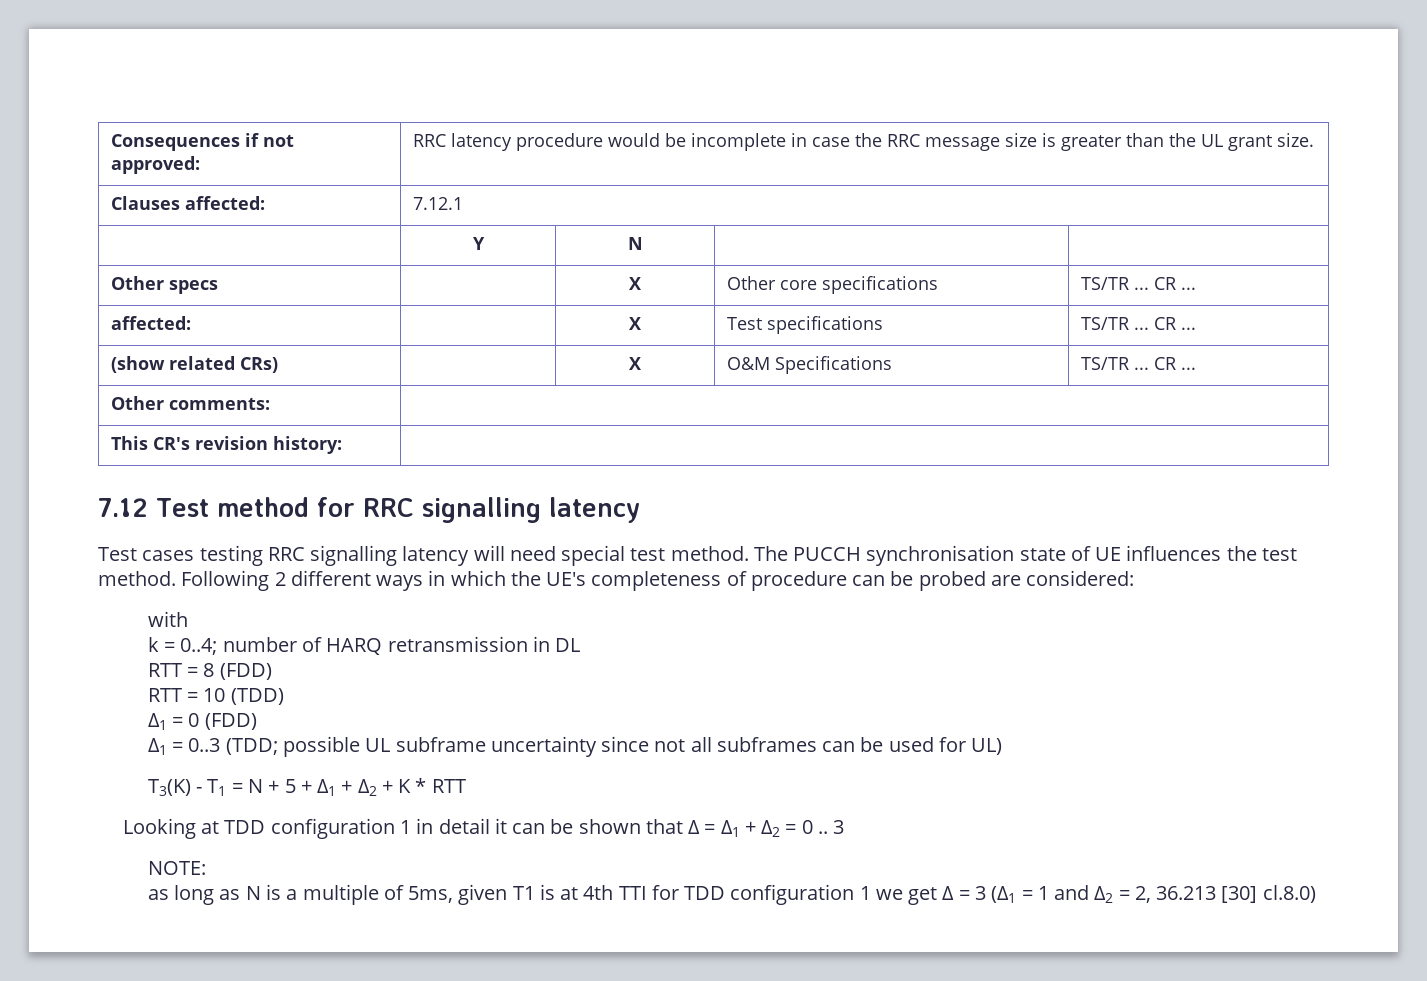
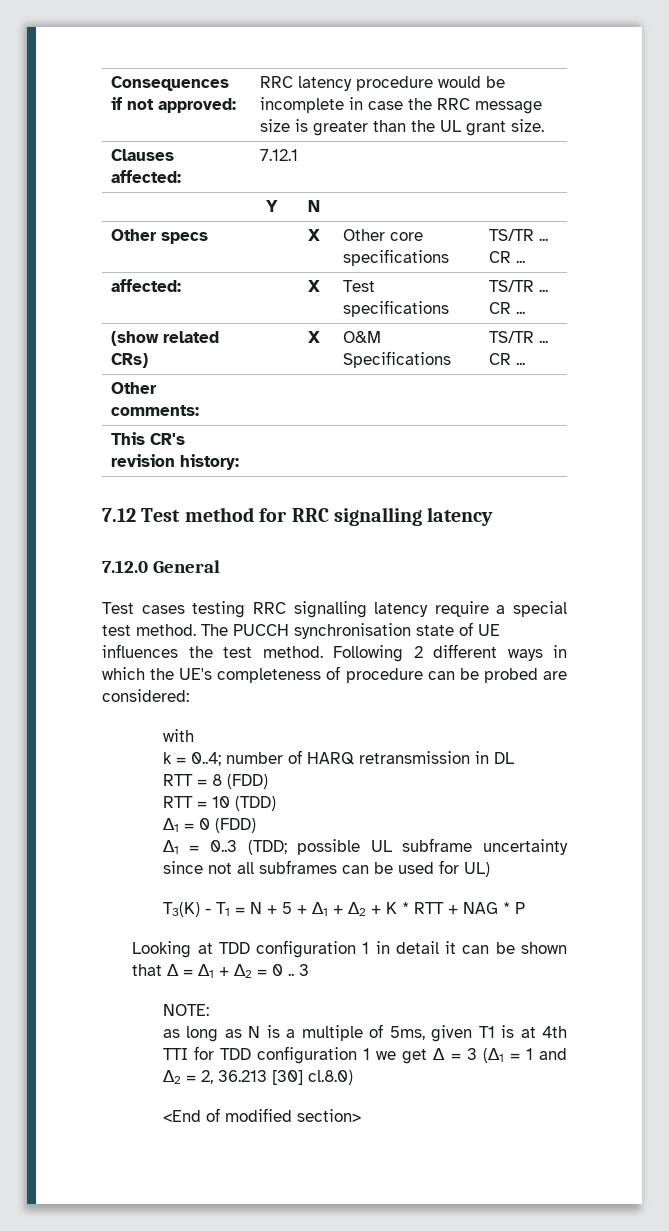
(640, 510) none -> [102,560,220,573] // 7.12.0 General
[473,545,556,561] will need -> [434,601,506,617] require a
(466, 786) none -> [447,902,525,914] + NAG * P
(1316, 894) none -> [162,1108,361,1122] // <End of modified section>

